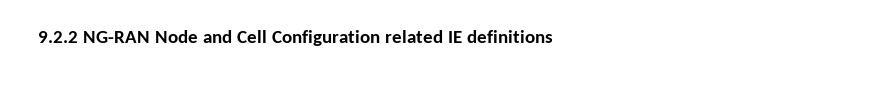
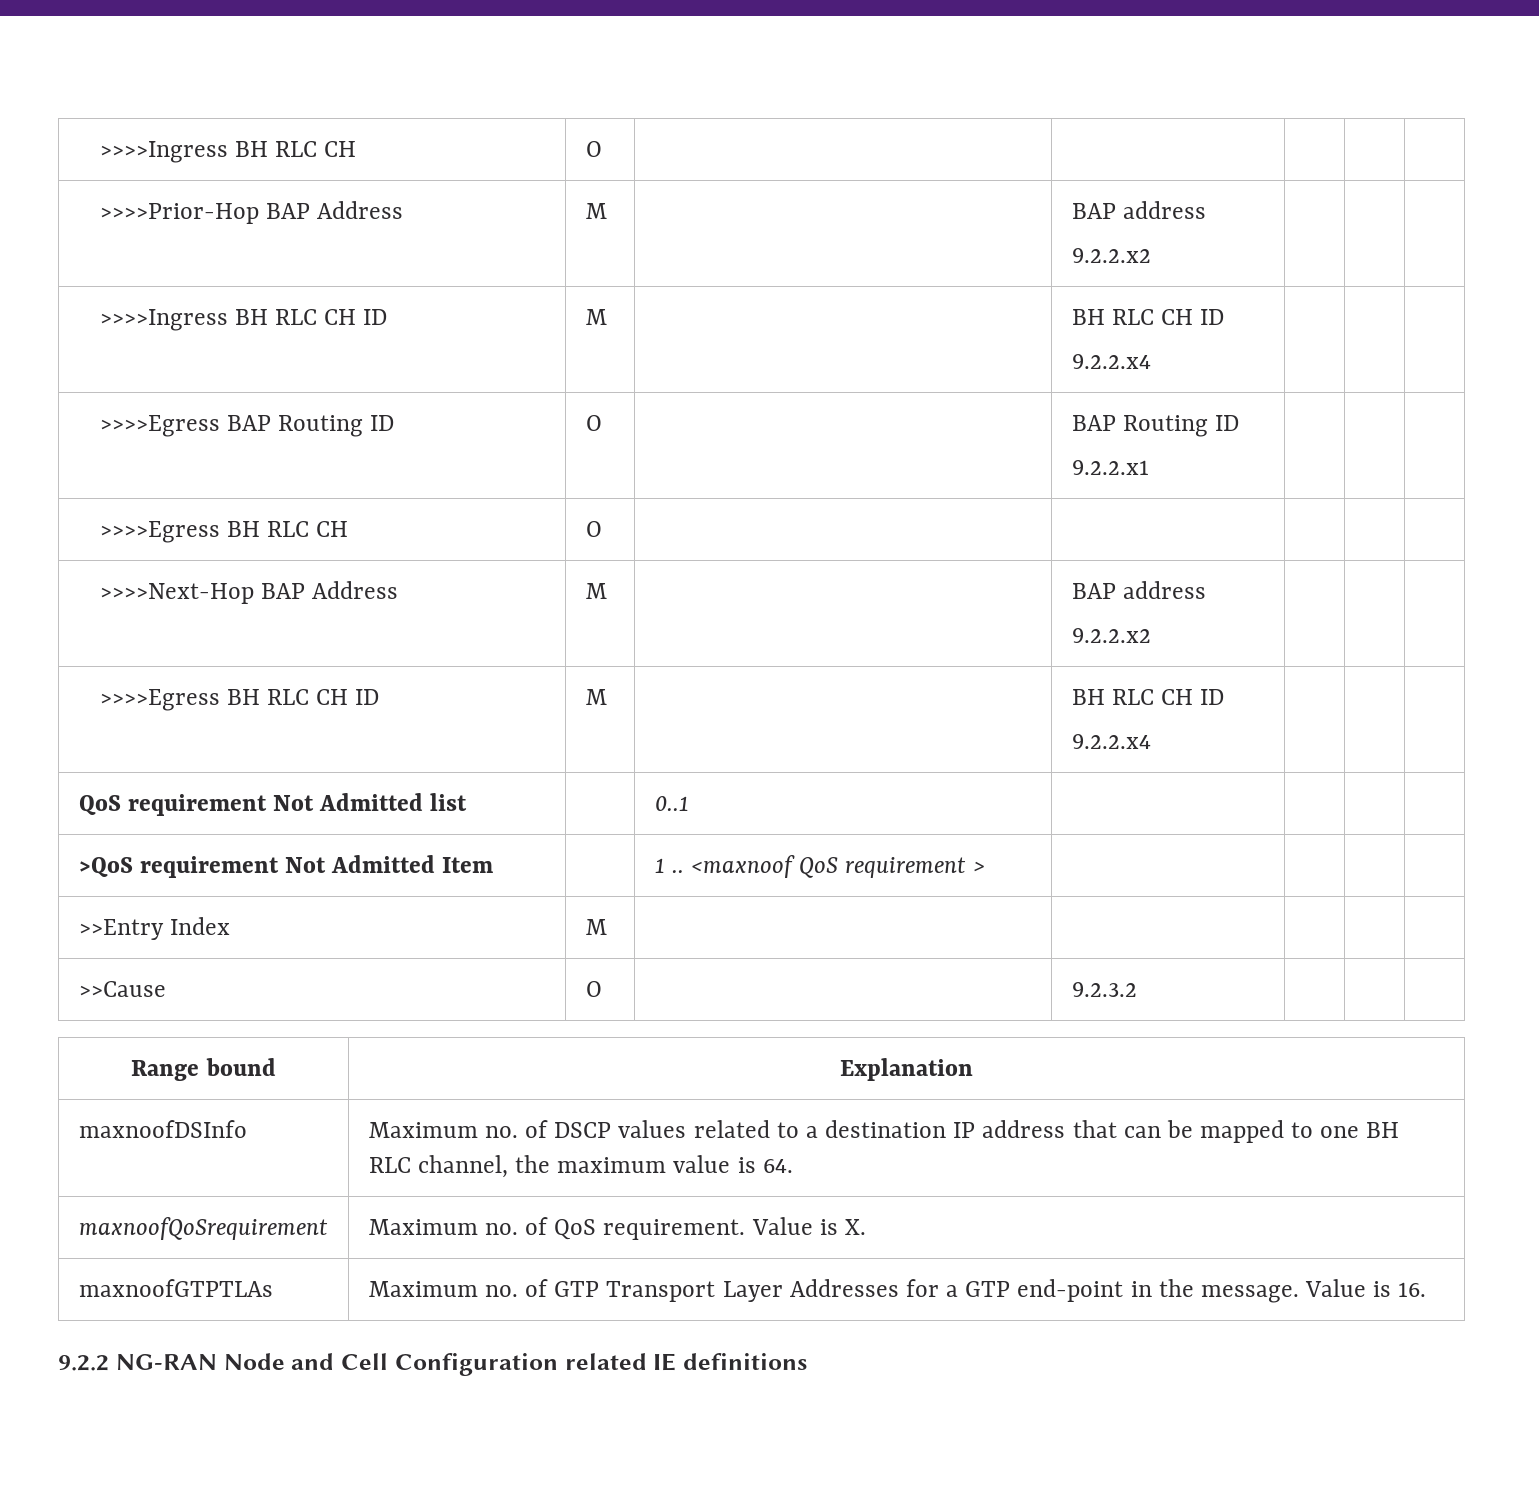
(38, 37) none -> [99,141,357,163] [585,141,602,157] [99,201,404,224] [585,203,607,219] [1071,201,1206,219] [1071,248,1151,263] [99,309,388,331] [585,309,607,325] [1071,309,1225,325] [1071,354,1151,369] [99,415,395,437] [585,415,602,431] [1071,415,1240,437] [1071,460,1149,475] [99,521,349,543] [585,521,602,537] [99,581,399,604] [585,583,607,599] [1071,581,1206,599] [1071,628,1151,643] [99,689,380,711] [585,689,607,705] [1071,689,1225,705] [1071,734,1151,749] [78,793,468,816] [654,796,689,811] [78,855,494,878] [654,855,985,878] [78,917,230,940] [585,919,607,935] [78,981,166,997] [585,981,602,997] [1071,982,1137,997] [131,1058,276,1081] [840,1058,973,1081] [78,1120,247,1138] [368,1120,1400,1143] [368,1155,793,1178] [78,1217,328,1240] [368,1217,866,1240] [78,1279,273,1297] [368,1279,1427,1303] >>>>Ingress BH RLC CH | O | | | | | // >>>>Prior-Hop BAP Address | M | | BAP address // 9.2.2.x2 | | | // >>>>Ingress BH RLC CH ID | M | | BH RLC CH ID // 9.2.2.x4 | | | // >>>>Egress BAP Routing ID | O | | BAP Routing ID // 9.2.2.x1 | | | // >>>>Egress BH RLC CH | O | | | | | // >>>>Next-Hop BAP Address | M | | BAP address // 9.2.2.x2 | | | // >>>>Egress BH RLC CH ID | M | | BH RLC CH ID // 9.2.2.x4 | | | // QoS requirement Not Admitted list | | 0..1 | | | | // >QoS requirement Not Admitted Item | | 1 .. <maxnoof QoS requirement > | | | | // >>Entry Index | M | | | | | // >>Cause | O | | 9.2.3.2 | | | // Range bound | Explanation // maxnoofDSInfo | Maximum no. of DSCP values related to a destination IP address that can be mapped to one BH RLC channel, the maximum value is 64. // maxnoofQoSrequirement | Maximum no. of QoS requirement. Value is X. // maxnoofGTPTLAs | Maximum no. of GTP Transport Layer Addresses for a GTP end-point in the message. Value is 16. //

